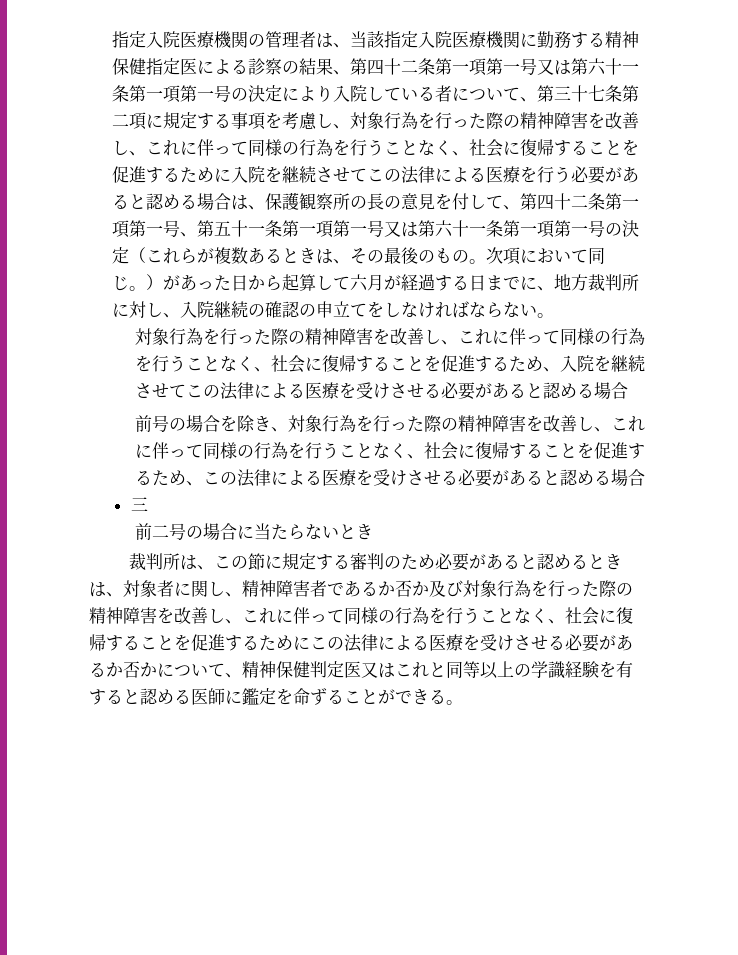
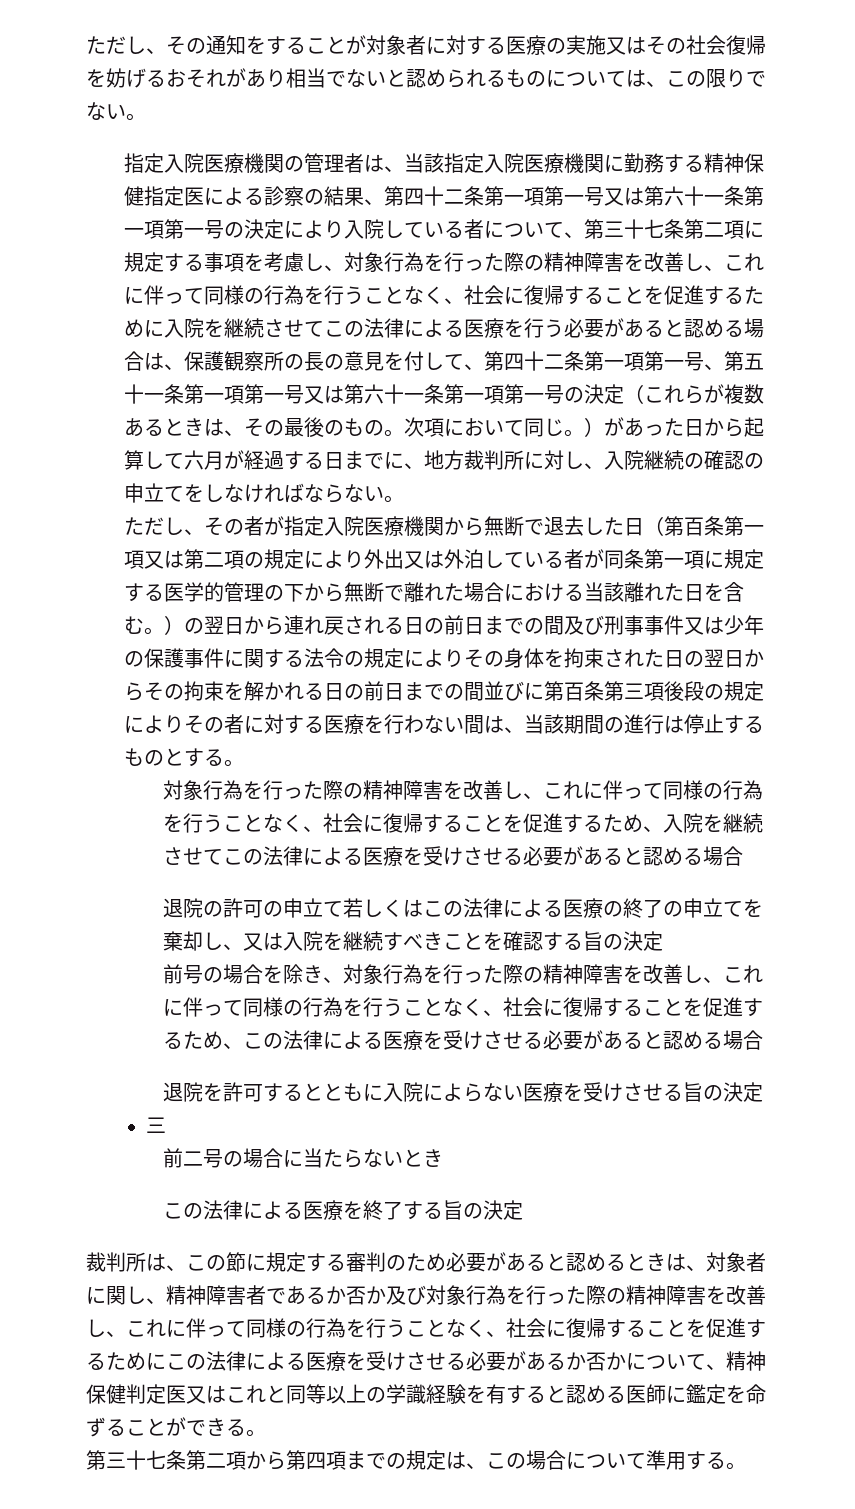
(111, 39) none -> [86,35,766,55] [86,68,766,88] [86,102,146,121] ただし、その通知をすることが対象者に対する医療の実施又はその社会復帰を妨げるおそれがあり相当でないと認められるものについては、この限りでない。 //
(554, 315) none -> [124,516,765,536] [124,549,765,569] [124,582,745,602] [124,615,765,635] [124,648,765,668] [124,681,765,701] [124,714,765,734] [124,748,245,767] // ただし、その者が指定入院医療機関から無断で退去した日（第百条第一項又は第二項の規定により外出又は外泊している者が同条第一項に規定する医学的管理の下から無断で離れた場合における当該離れた日を含む。）の翌日から連れ戻される日の前日までの間及び刑事事件又は少年の保護事件に関する法令の規定によりその身体を拘束された日の翌日からその拘束を解かれる日の前日までの間並びに第百条第三項後段の規定によりその者に対する医療を行わない間は、当該期間の進行は停止するものとする。
(628, 390) none -> [162,898,763,918] [162,931,663,951] // 退院の許可の申立て若しくはこの法律による医療の終了の申立てを棄却し、又は入院を継続すべきことを確認する旨の決定
(645, 477) none -> [162,1082,763,1102] // 退院を許可するとともに入院によらない医療を受けさせる旨の決定
(373, 532) none -> [162,1200,523,1220] // この法律による医療を終了する旨の決定
(463, 702) none -> [86,1450,746,1470] // 第三十七条第二項から第四項までの規定は、この場合について準用する。

